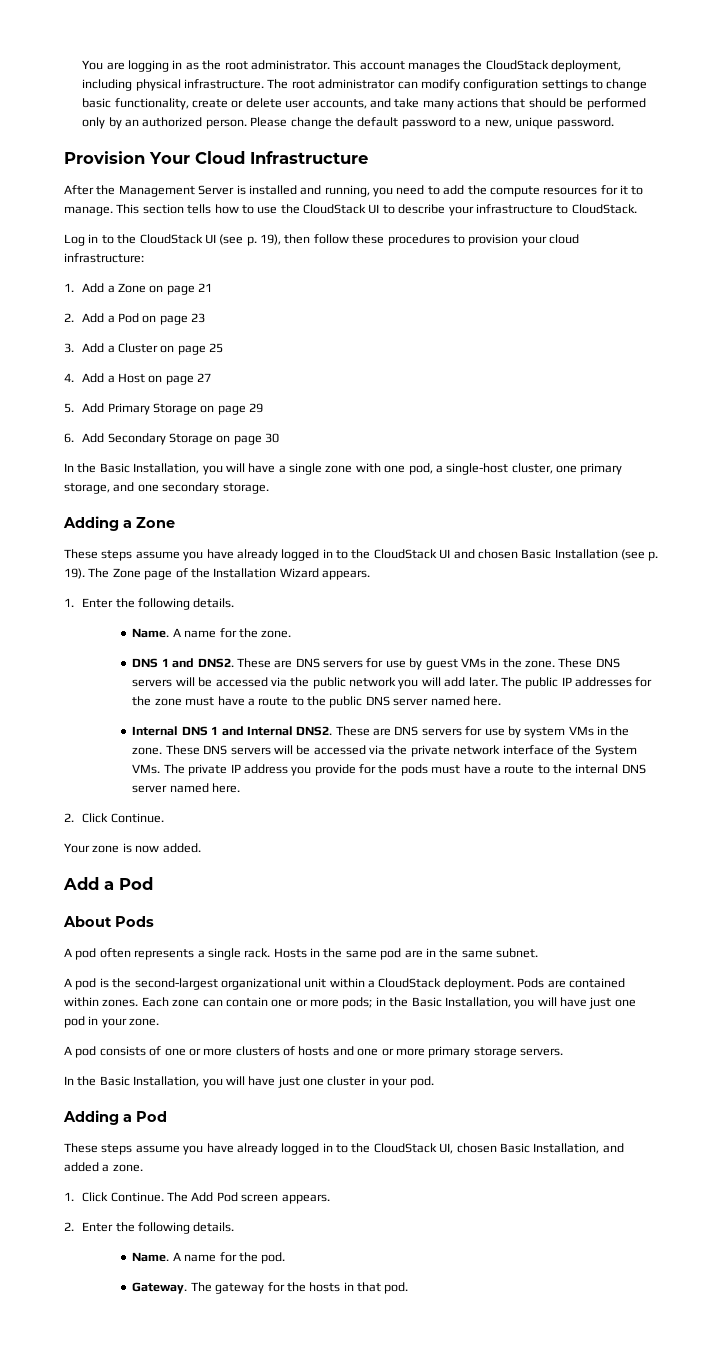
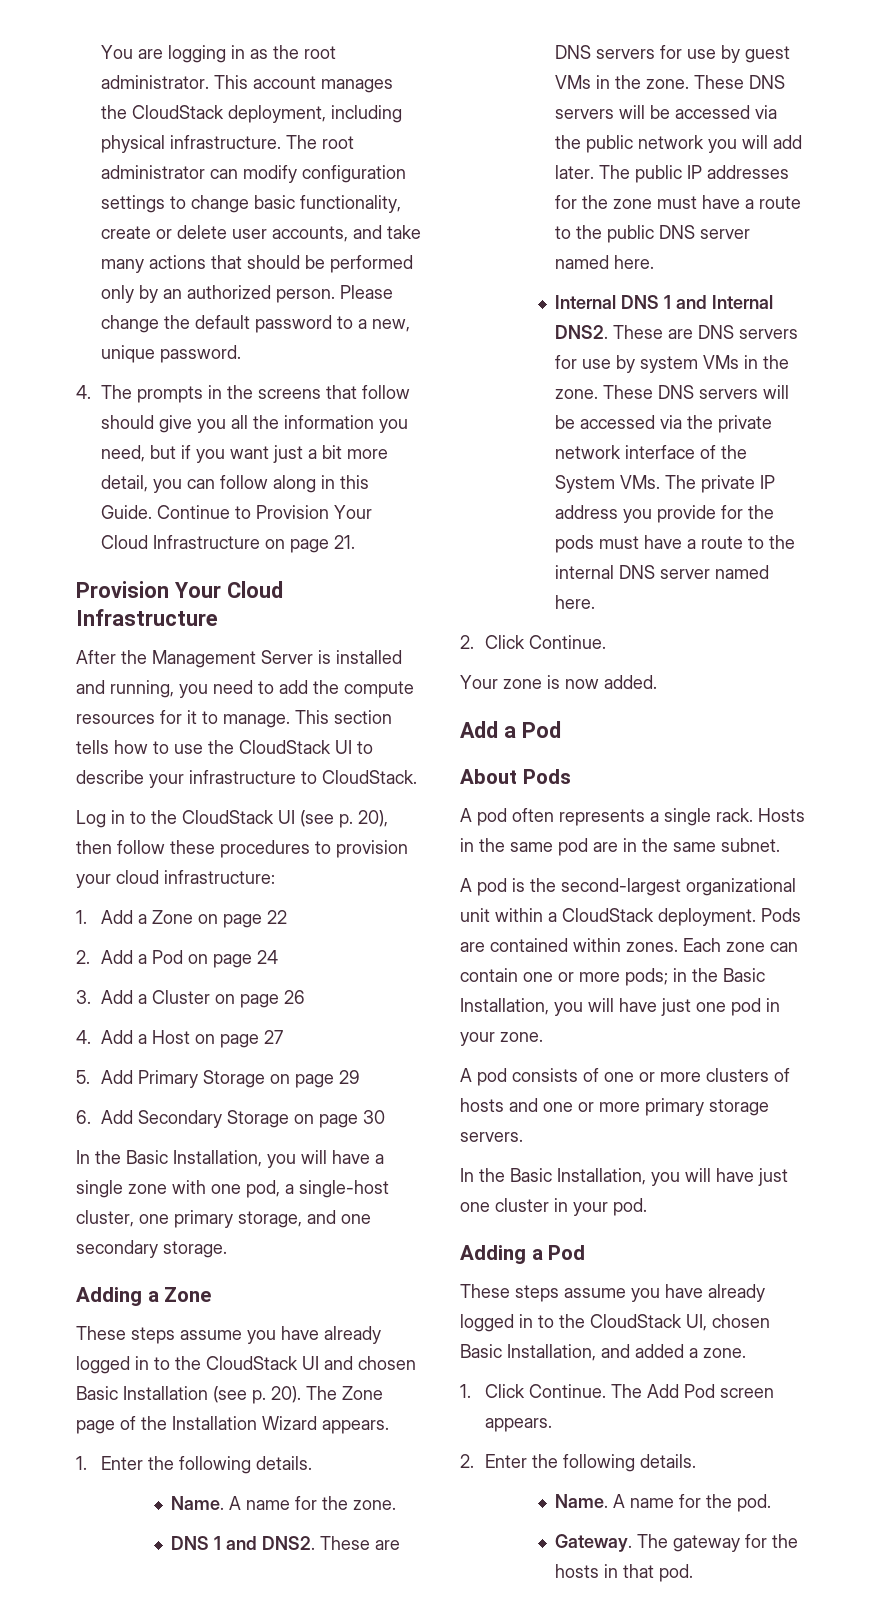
(614, 123) none -> [76,385,411,403] [101,415,409,433] [101,445,389,463] [101,475,370,493] [101,505,373,519] [101,535,356,553] // 4. The prompts in the screens that follow should give you all the information you need, but if you want just a bit more detail, you can follow along in this Guide. Continue to Provision Your Cloud Infrastructure on page 21.
[260,234,281,245] 19), -> [358,810,388,827] 20),
[198,283,213,292] 21 -> [267,910,288,924] 22
[191,313,206,323] 23 -> [257,950,279,964] 24
[209,343,224,353] 25 -> [284,990,306,1004] 26
[64,568,85,579] 19). -> [271,1386,301,1403] 20).

